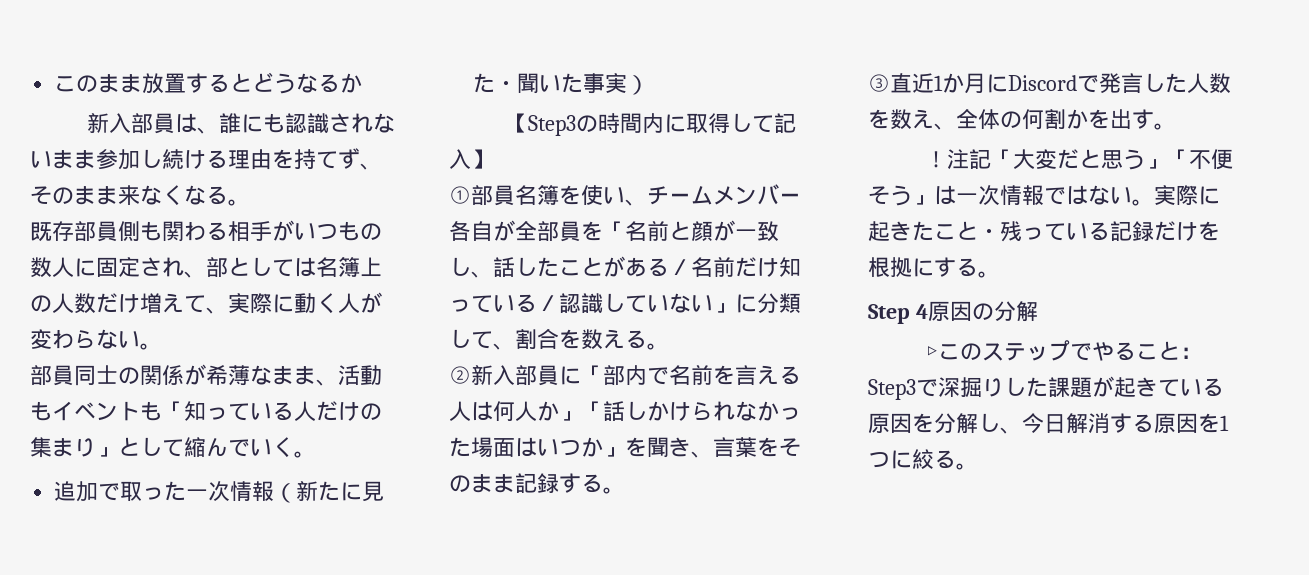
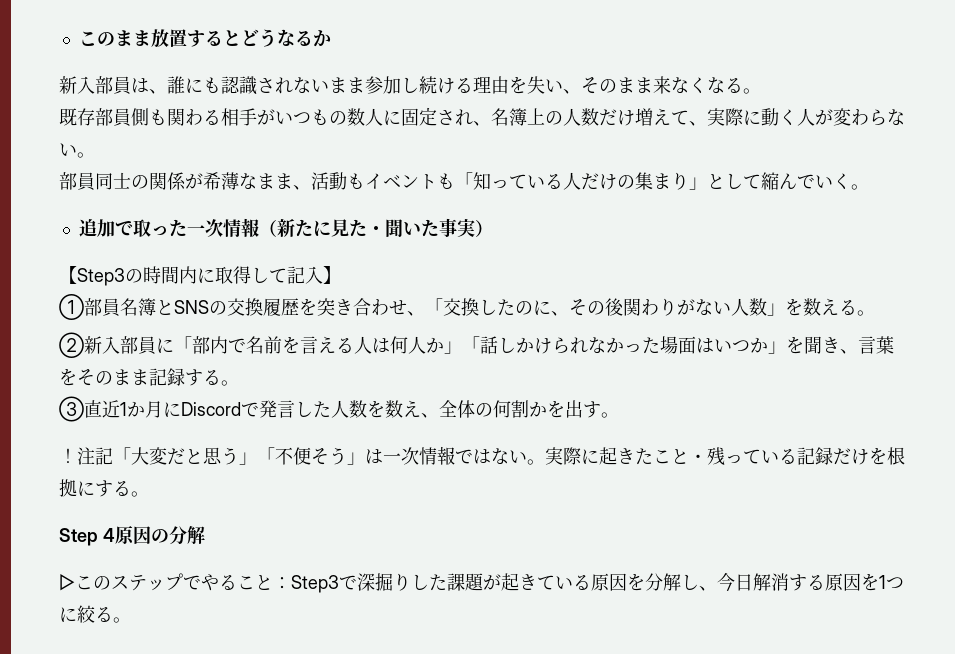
[294,148,360,169] 持てず -> [527,76,563,94] 失い
[206,257,316,277] 部としては -> (491, 123) none
[559,184,801,206] [449,220,779,242] [449,256,801,278] [449,293,801,313] [449,328,559,350] を使い、チームメンバー各自が全部員を「名前と顔が一致し、話したことがある／名前だけ知っている／認識していない」に分類して、割合 -> [156,298,785,316] とSNSの交換履歴を突き合わせ、「交換したのに、その後関わりがない人数」

